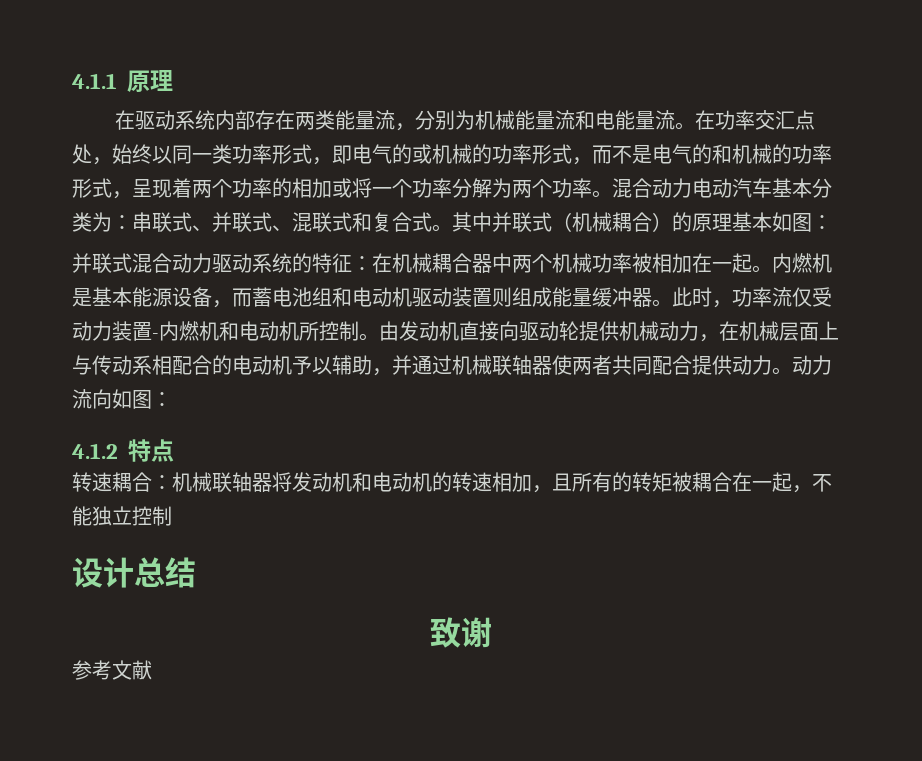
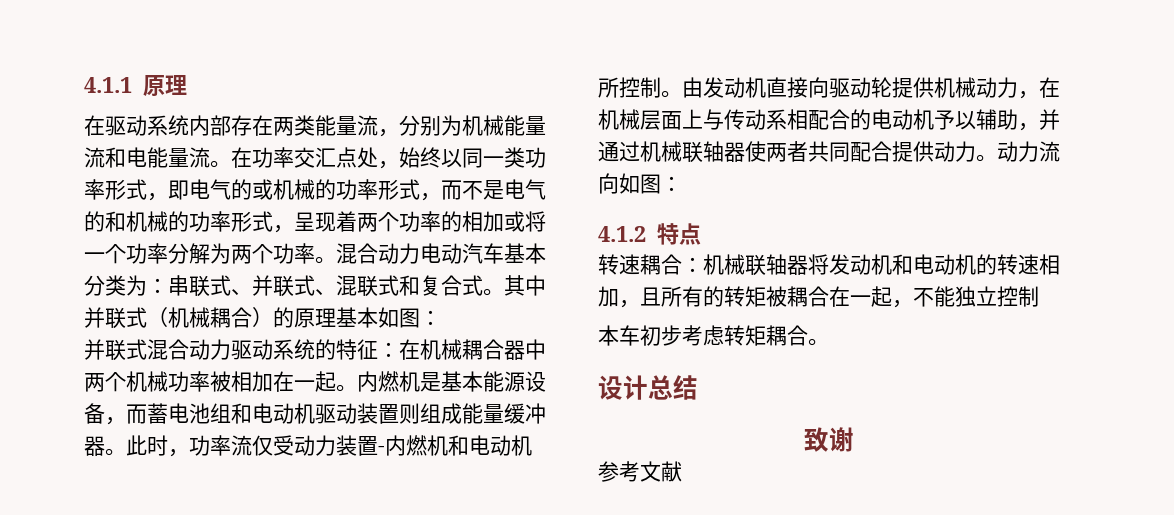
(172, 516) none -> [598,325,829,346] // 本车初步考虑转矩耦合。

